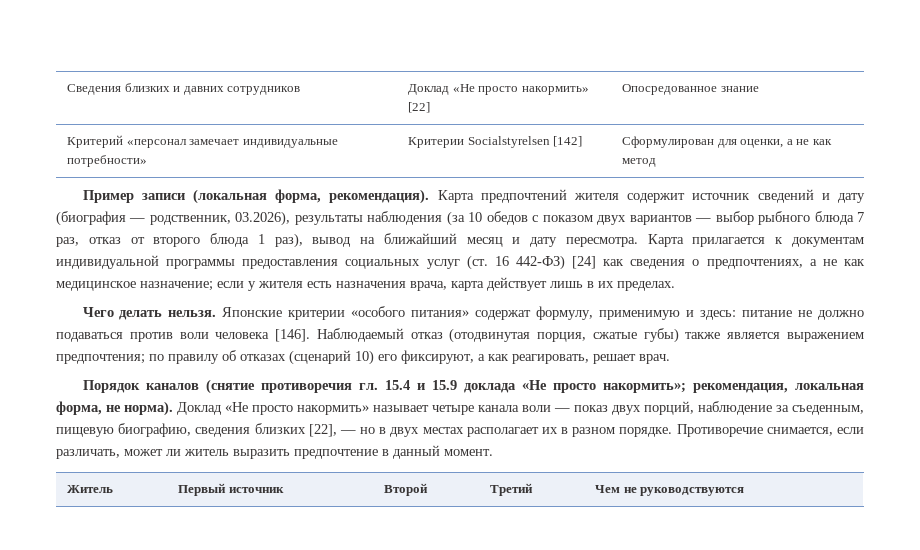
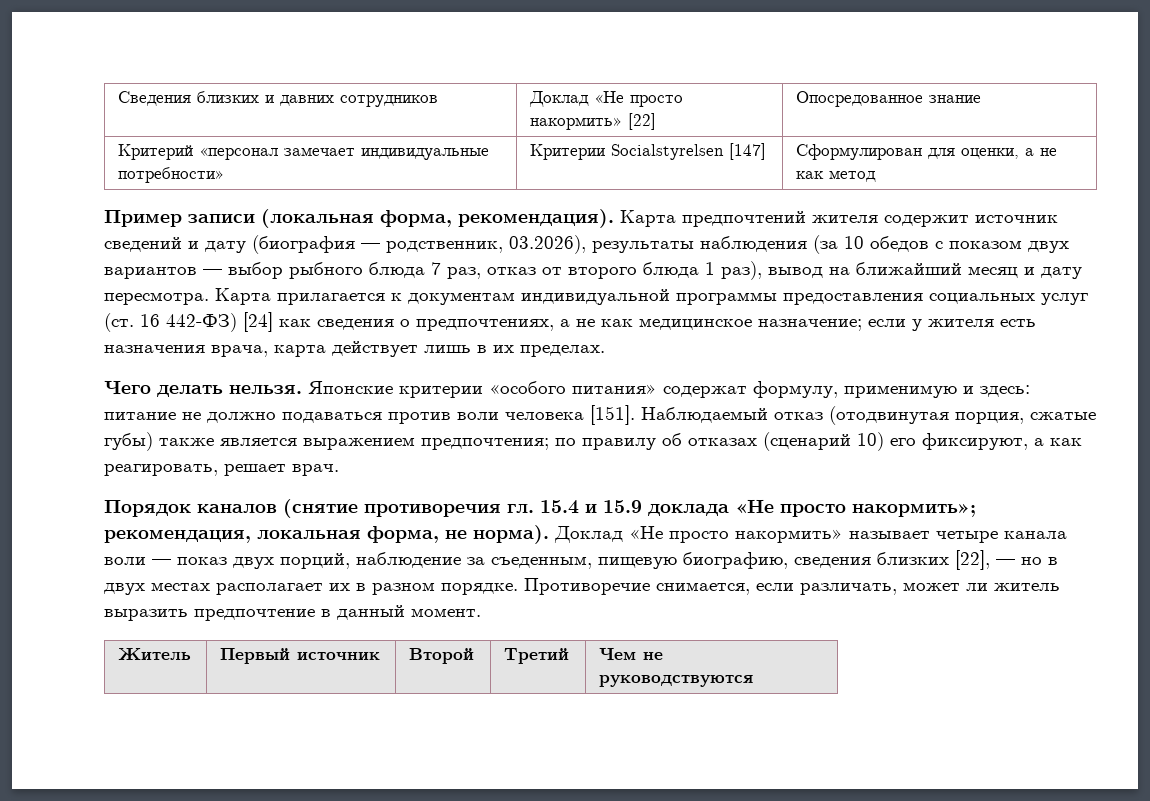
[553,136,583,147] [142] -> [729,143,767,160] [147]
[275,329,311,342] [146]. -> [590,405,635,425] [151].

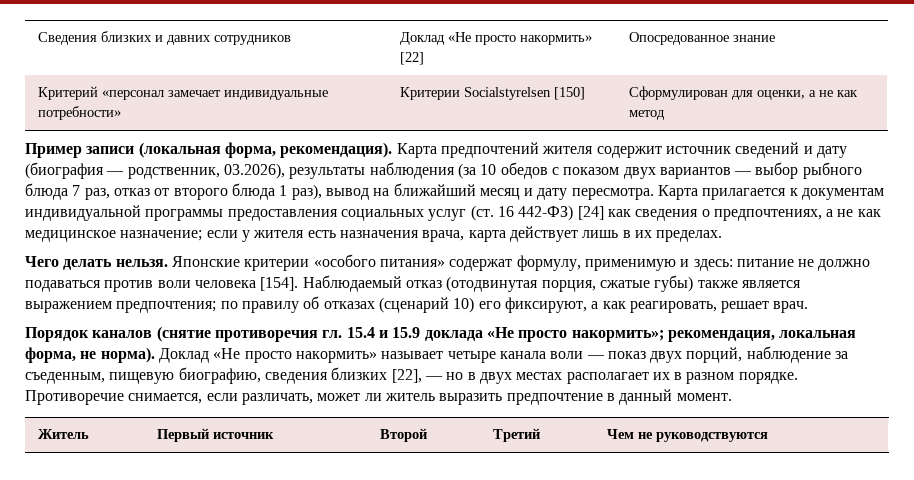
[729,143,767,160] [147] -> [553,87,585,100] [150]
[590,405,635,425] [151]. -> [260,277,299,291] [154].

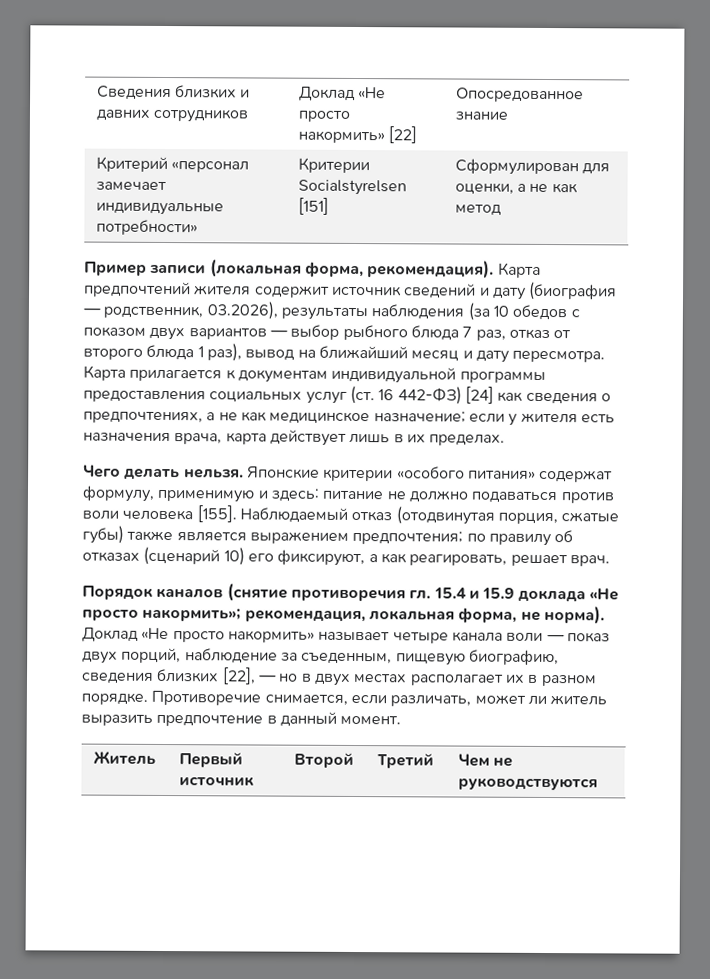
[553,87,585,100] [150] -> [297,197,329,215] [151]
[260,277,299,291] [154]. -> [196,505,237,523] [155].

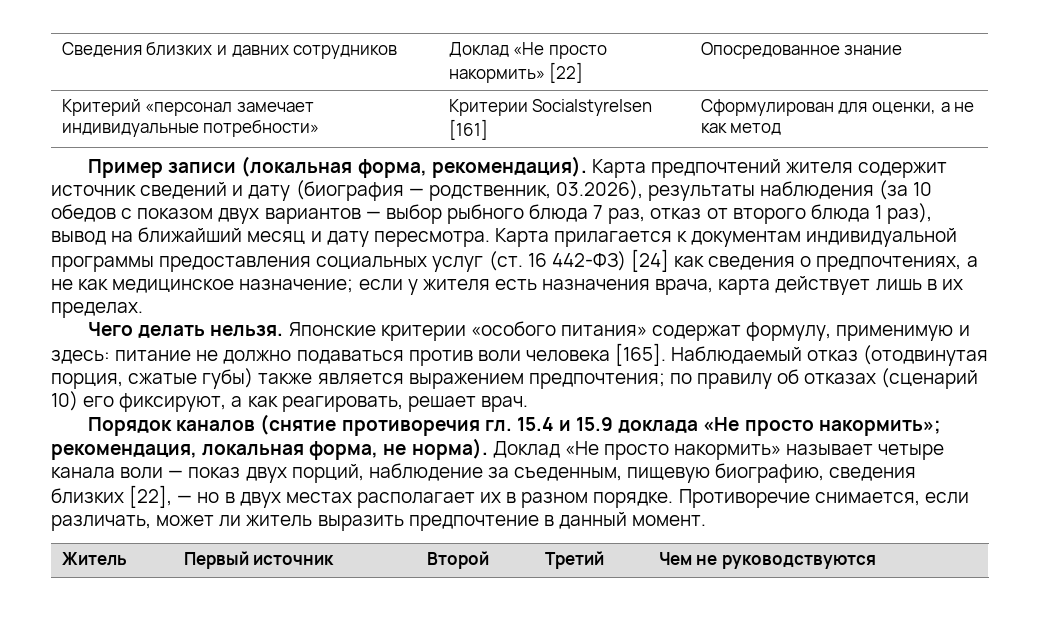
[297,197,329,215] [151] -> [448,119,488,140] [161]
[196,505,237,523] [155]. -> [615,343,667,366] [165].

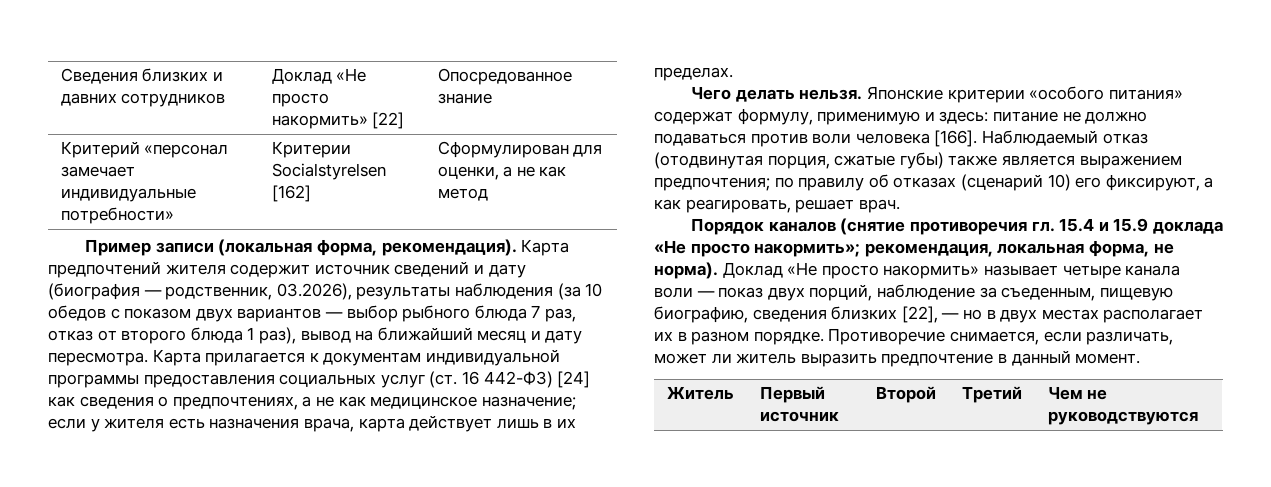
[448,119,488,140] [161] -> [271,185,311,202] [162]
[615,343,667,366] [165]. -> [934,130,978,147] [166].

